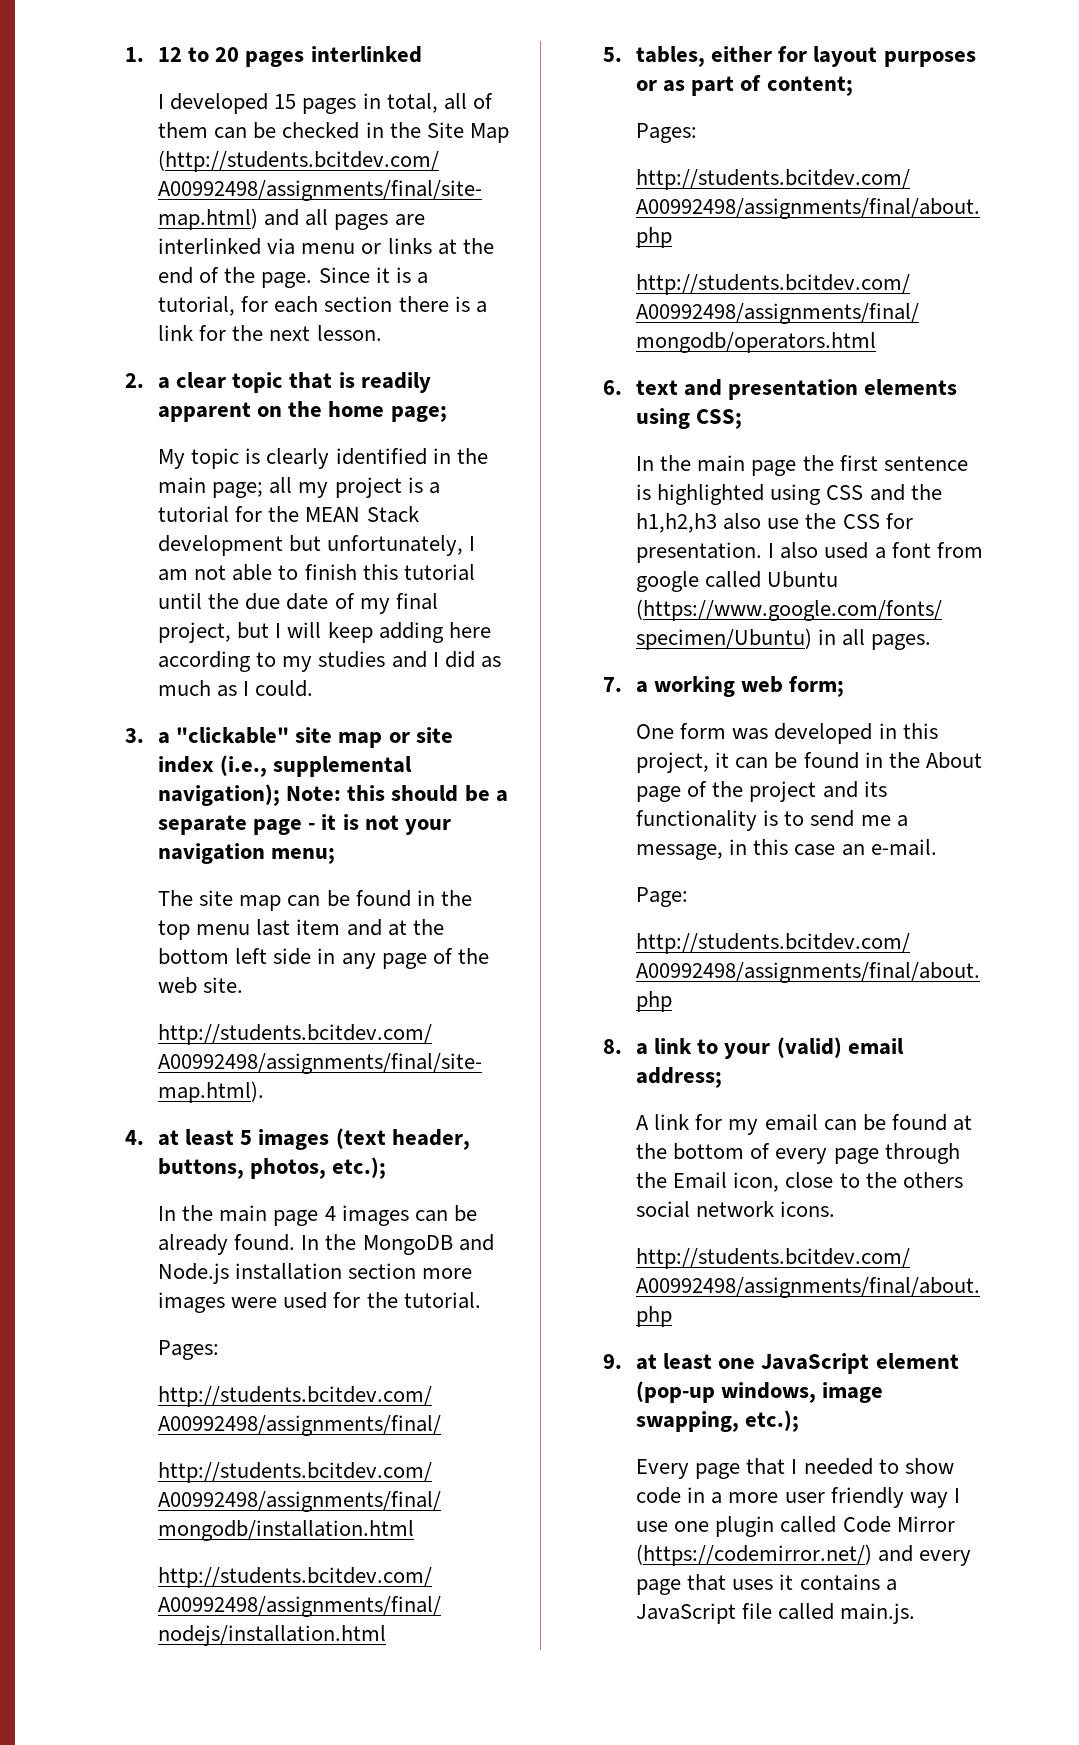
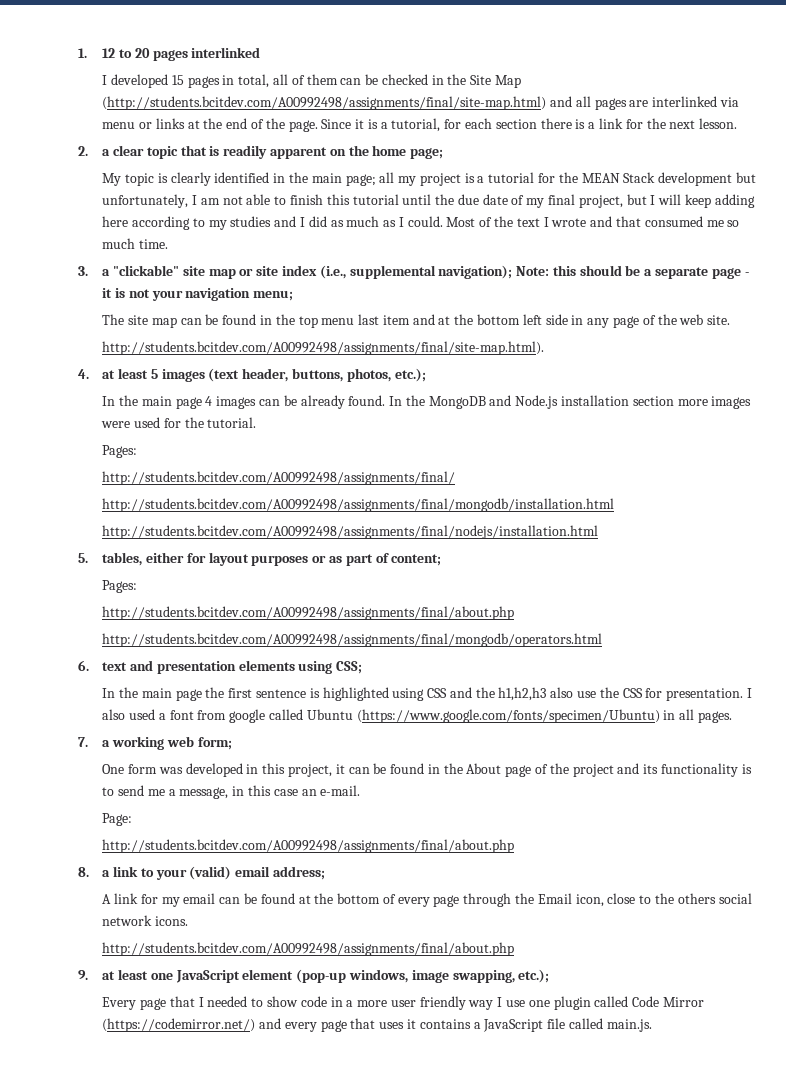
(314, 688) none -> [446,216,740,227] [102,238,169,249] Most of the text I wrote and that consumed me so much time.

